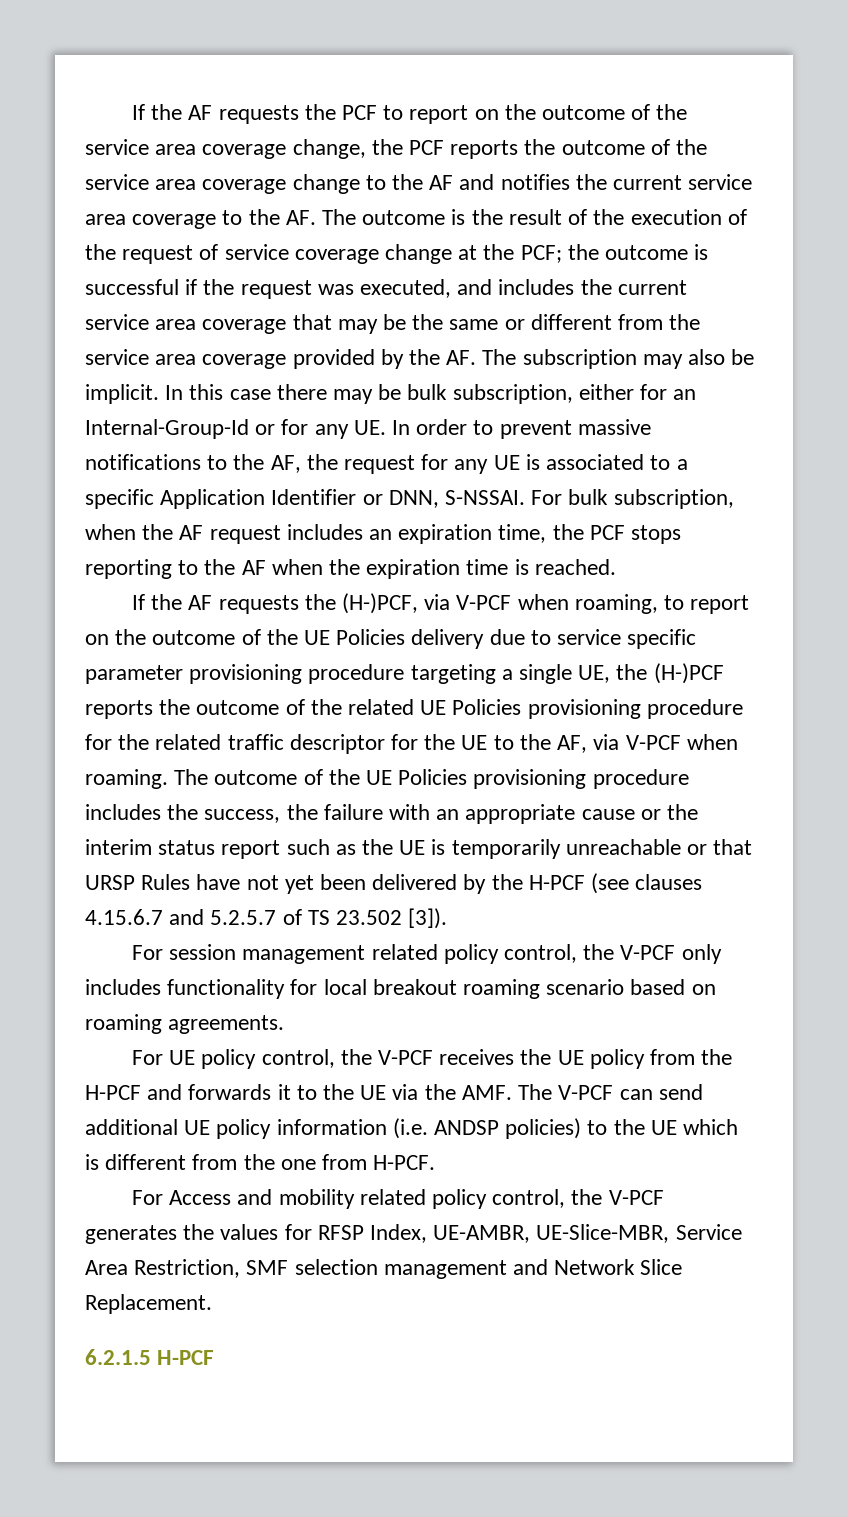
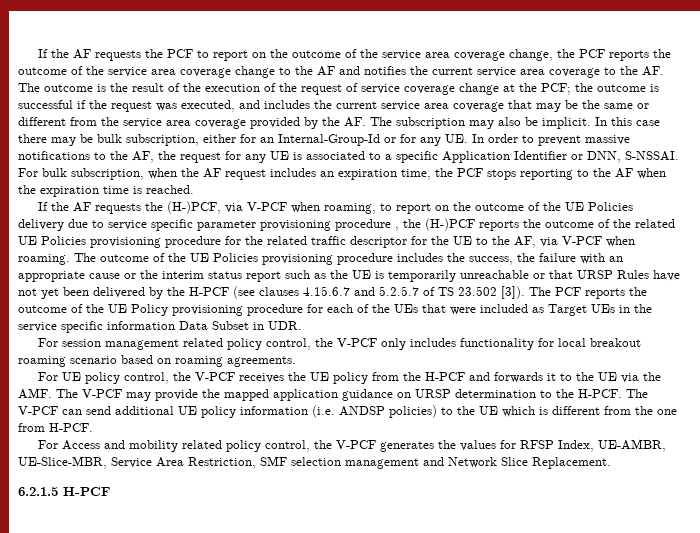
[410,664,611,684] targeting a single UE, -> [395,227,399,231] ,
(448, 918) none -> [529,287,647,299] [18,304,652,316] [18,321,302,333] The PCF reports the outcome of the UE Policy provisioning procedure for each of the UEs that were included as Target UEs in the service specific information Data Subset in UDR.
(614, 1092) none -> [126,389,648,401] [18,406,58,415] may provide the mapped application guidance on URSP determination to the H-PCF. The V-PCF

